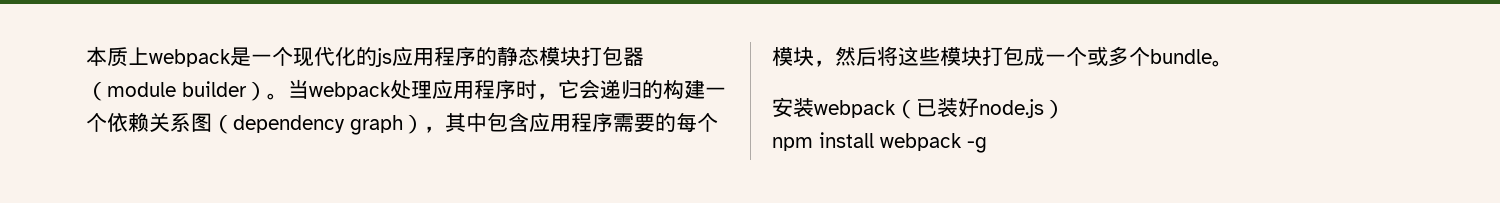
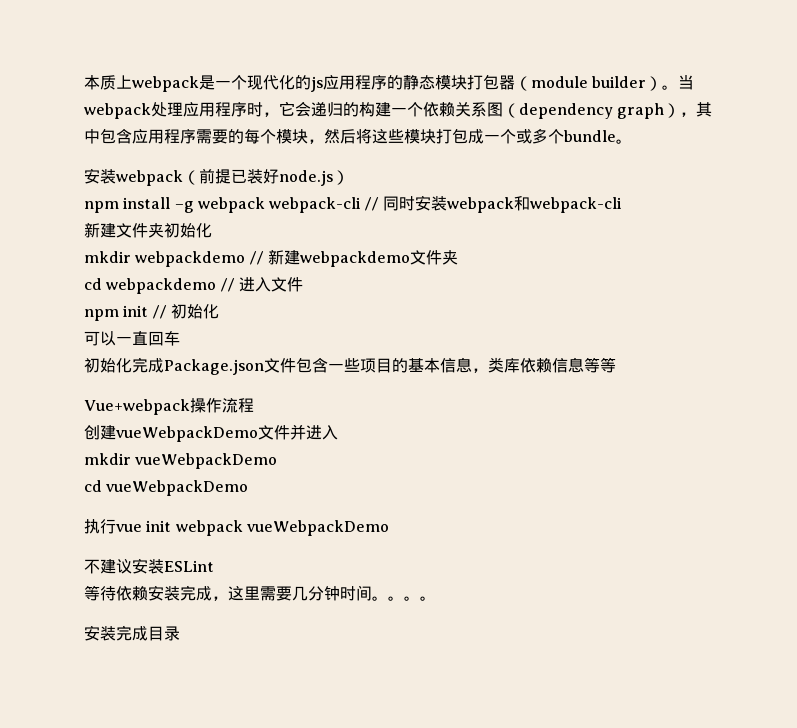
(916, 109) none -> [199,168,231,184] 前提
[880,133,987,153] webpack -g -> [174,195,622,213] [84,222,212,238] [84,249,458,267] [84,277,303,294] [84,304,219,321] [84,331,180,346] [84,357,616,375] [84,398,254,415] [84,424,338,442] [84,453,278,469] [84,480,249,496] [84,519,389,536] [84,558,214,574] [84,585,436,601] [84,625,180,641] –g webpack webpack-cli // 同时安装webpack和webpack-cli // 新建文件夹初始化 // mkdir webpackdemo // 新建webpackdemo文件夹 // cd webpackdemo // 进入文件 // npm init // 初始化 // 可以一直回车 // 初始化完成Package.json文件包含一些项目的基本信息，类库依赖信息等等 // Vue+webpack操作流程 // 创建vueWebpackDemo文件并进入 // mkdir vueWebpackDemo // cd vueWebpackDemo // 执行vue init webpack vueWebpackDemo // 不建议安装ESLint // 等待依赖安装完成，这里需要几分钟时间。。。。 // 安装完成目录

